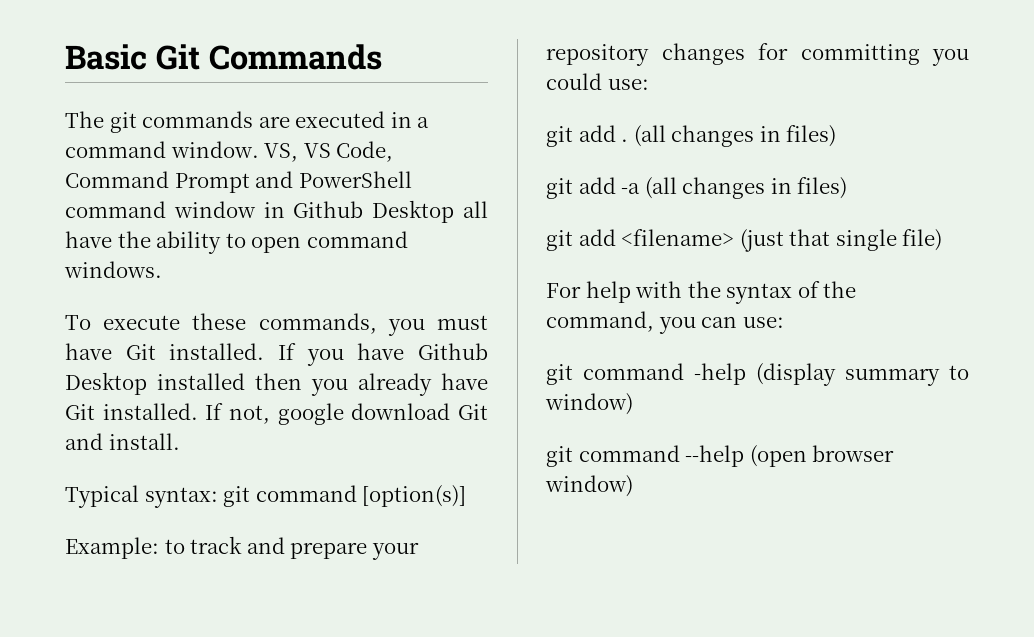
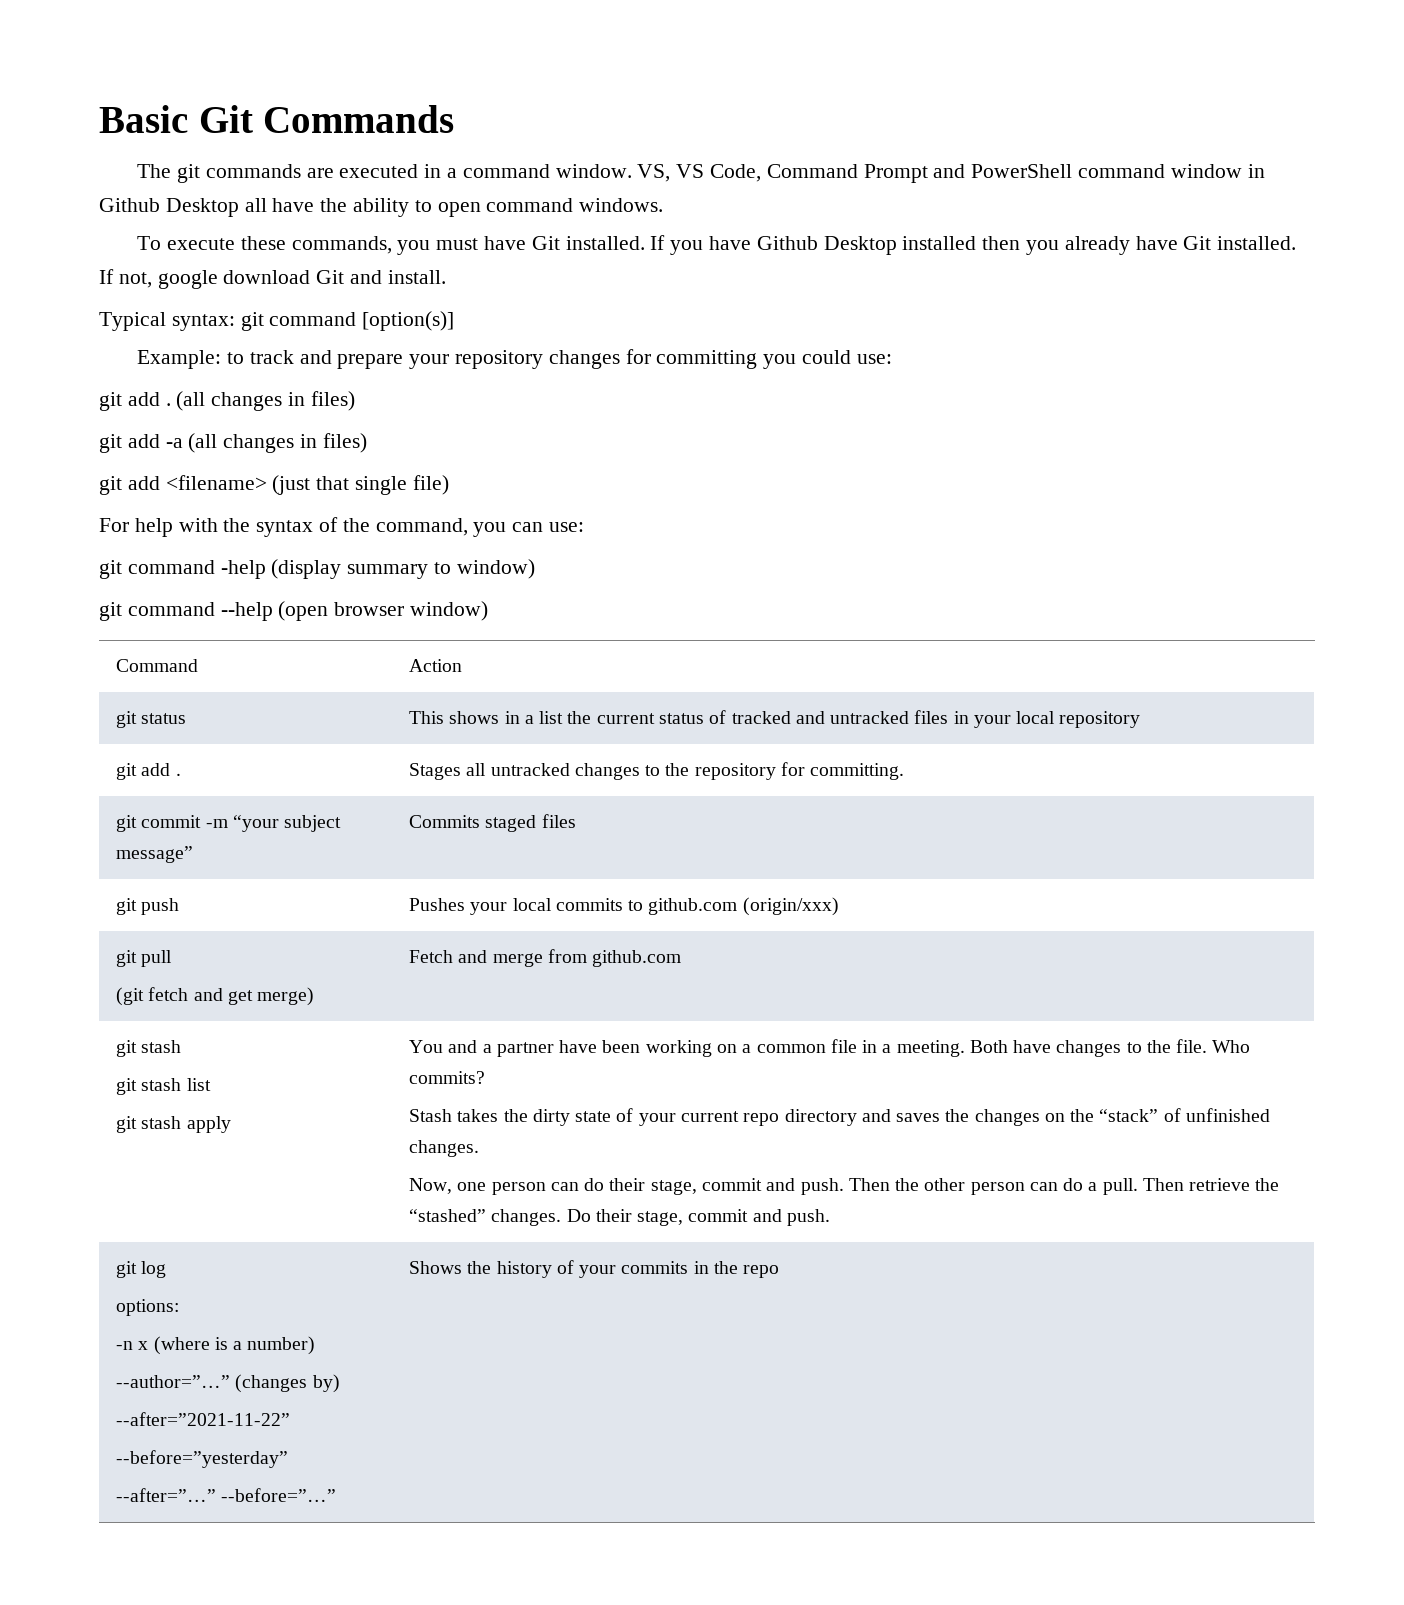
(633, 486) none -> [116,659,199,672] [409,659,463,672] [116,711,187,728] [409,710,1141,728] [116,763,181,780] [409,762,905,780] [116,815,342,832] [116,846,194,863] [409,814,576,832] [116,898,180,915] [409,897,839,916] [116,950,173,967] [116,987,315,1006] [409,949,682,967] [116,1040,182,1057] [116,1078,211,1095] [116,1116,231,1133] [409,1039,1251,1057] [409,1071,486,1084] [409,1108,1270,1126] [409,1140,480,1157] [409,1178,1280,1195] [409,1209,830,1226] [116,1261,167,1278] [116,1299,180,1316] [116,1336,316,1355] [116,1374,340,1393] [116,1412,291,1426] [116,1450,289,1468] [116,1488,337,1502] [409,1260,780,1278] // Command | Action // git status | This shows in a list the current status of tracked and untracked files in your local repository // git add . | Stages all untracked changes to the repository for committing. // git commit -m “your subject message” | Commits staged files // git push | Pushes your local commits to github.com (origin/xxx) // git pull // (git fetch and get merge) | Fetch and merge from github.com // git stash // git stash list // git stash apply | You and a partner have been working on a common file in a meeting. Both have changes to the file. Who commits? // Stash takes the dirty state of your current repo directory and saves the changes on the “stack” of unfinished changes. // Now, one person can do their stage, commit and push. Then the other person can do a pull. Then retrieve the “stashed” changes. Do their stage, commit and push. // git log // options: // -n x (where is a number) // --author=”…” (changes by) // --after=”2021-11-22” // --before=”yesterday” // --after=”…” --before=”…” | Shows the history of your commits in the repo

